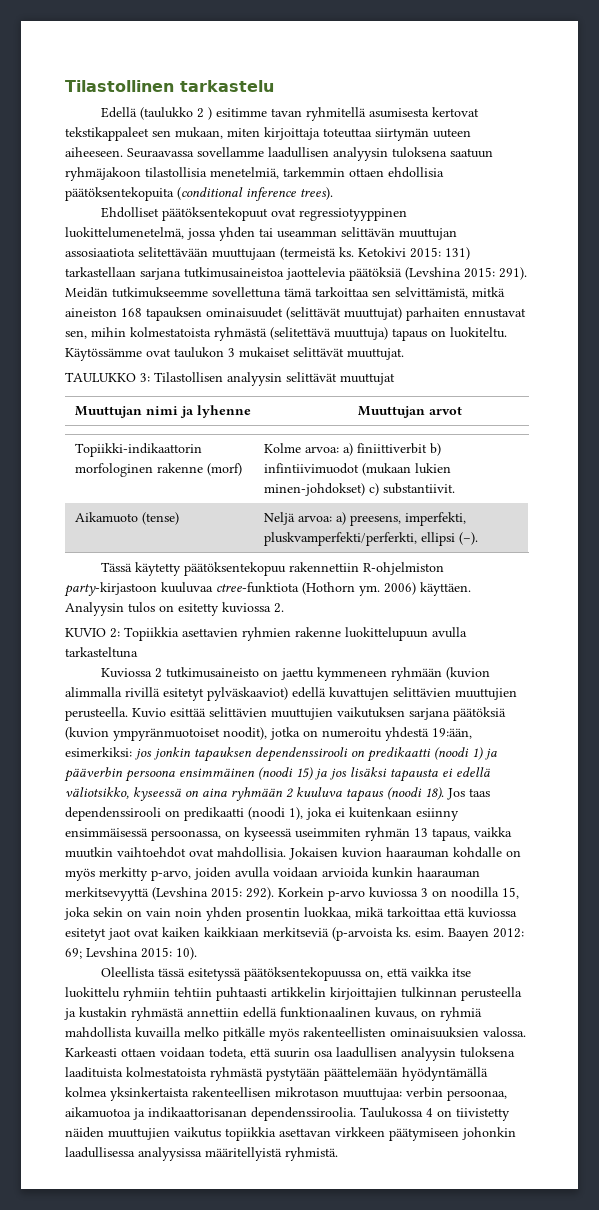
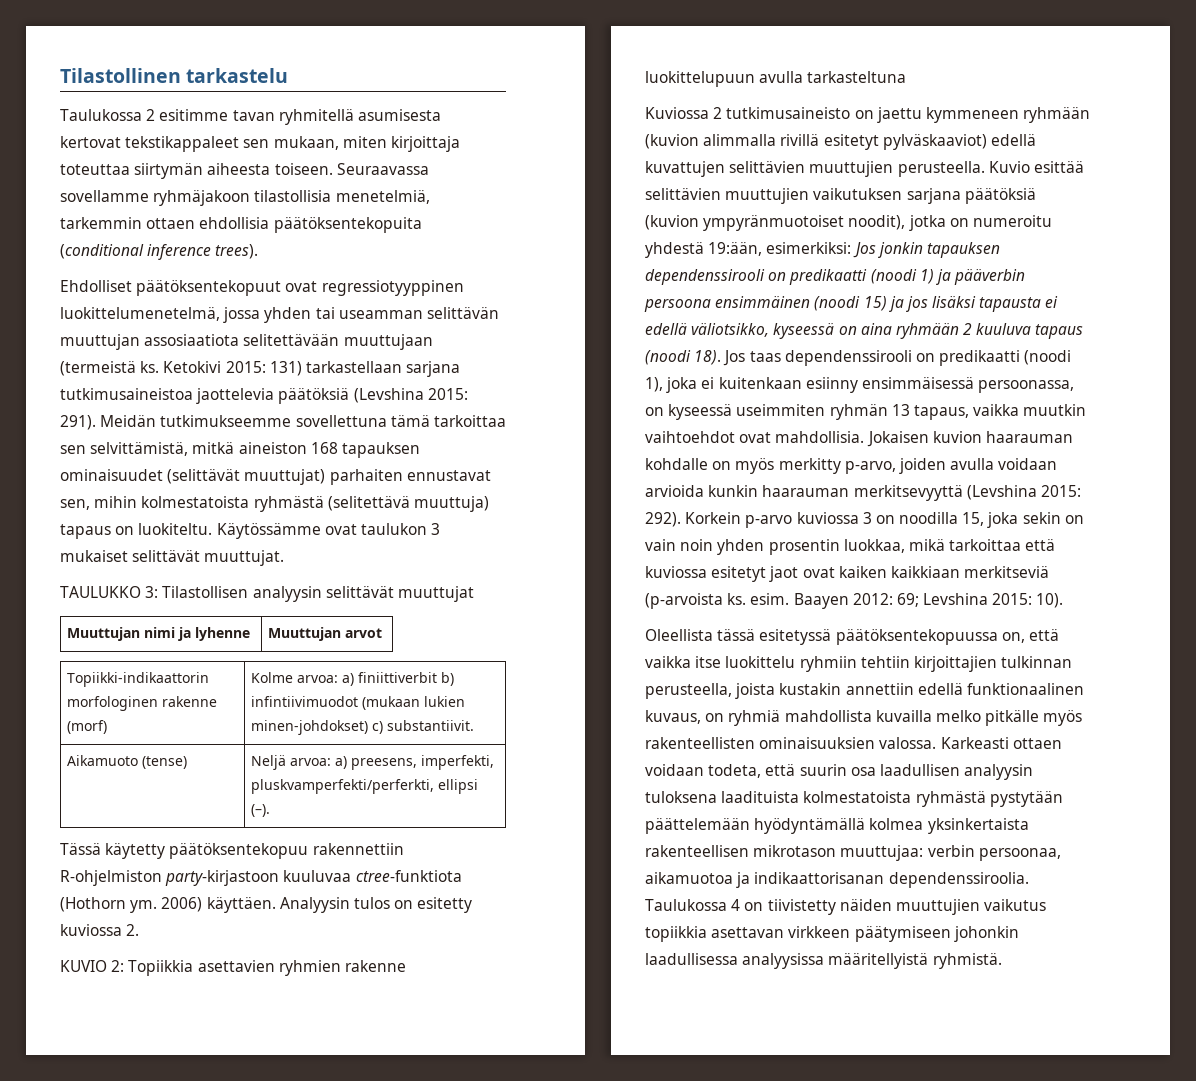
[101,107,213,120] Edellä (taulukko 2 ) -> [60,109,156,121] Taulukossa 2
[433,128,471,138] [65,147,493,161] uuteen aiheeseen. Seuraavassa sovellamme laadullisen analyysin tuloksena saatuun -> [207,163,429,175] [60,190,149,202] aiheesta toiseen. Seuraavassa sovellamme
[134,748,152,760] jos -> [852,242,876,258] Jos
[216,987,522,1001] [64,1007,184,1021] puhtaasti artikkelin kirjoittajien tulkinnan perusteella ja kustakin ryhmästä -> [913,656,1073,672] [645,683,842,699] kirjoittajien tulkinnan perusteella, joista kustakin

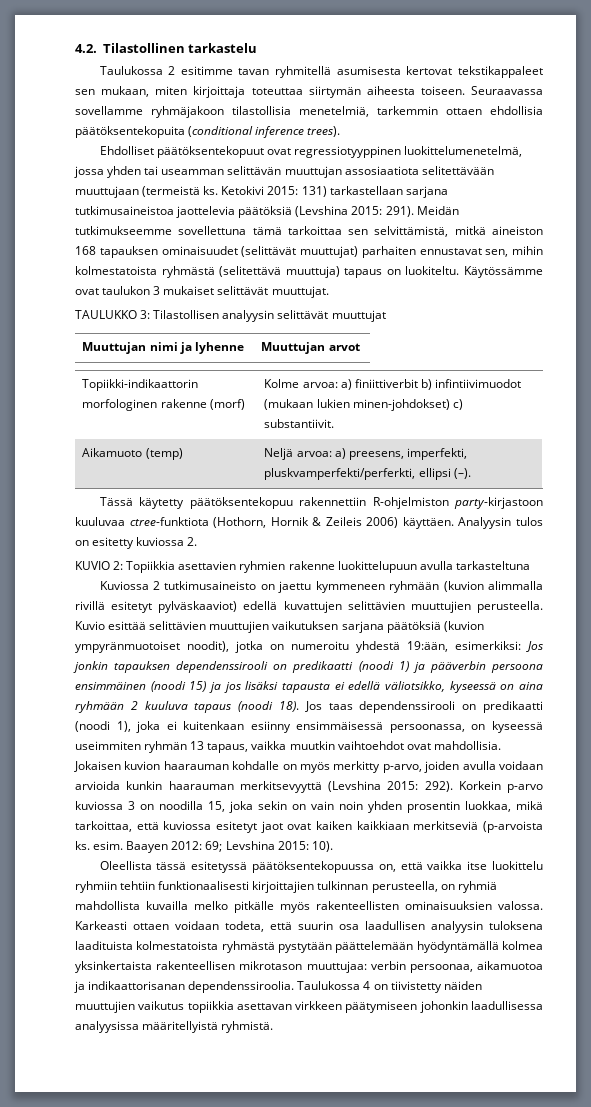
(60, 75) none -> [75,44,97,53] 4.2.
[142,756,188,769] (tense) -> [145,448,183,460] (temp)
[60,897,158,913] (Hothorn ym. -> [213,517,362,528] (Hothorn, Hornik & Zeileis
[949,539,1022,551] tarkoittaa -> [75,821,132,832] tarkoittaa,
(910, 662) none -> [158,881,250,890] funktionaalisesti
[735,683,1084,699] [645,710,701,724] joista kustakin annettiin edellä funktionaalinen kuvaus, -> (438, 887) none

